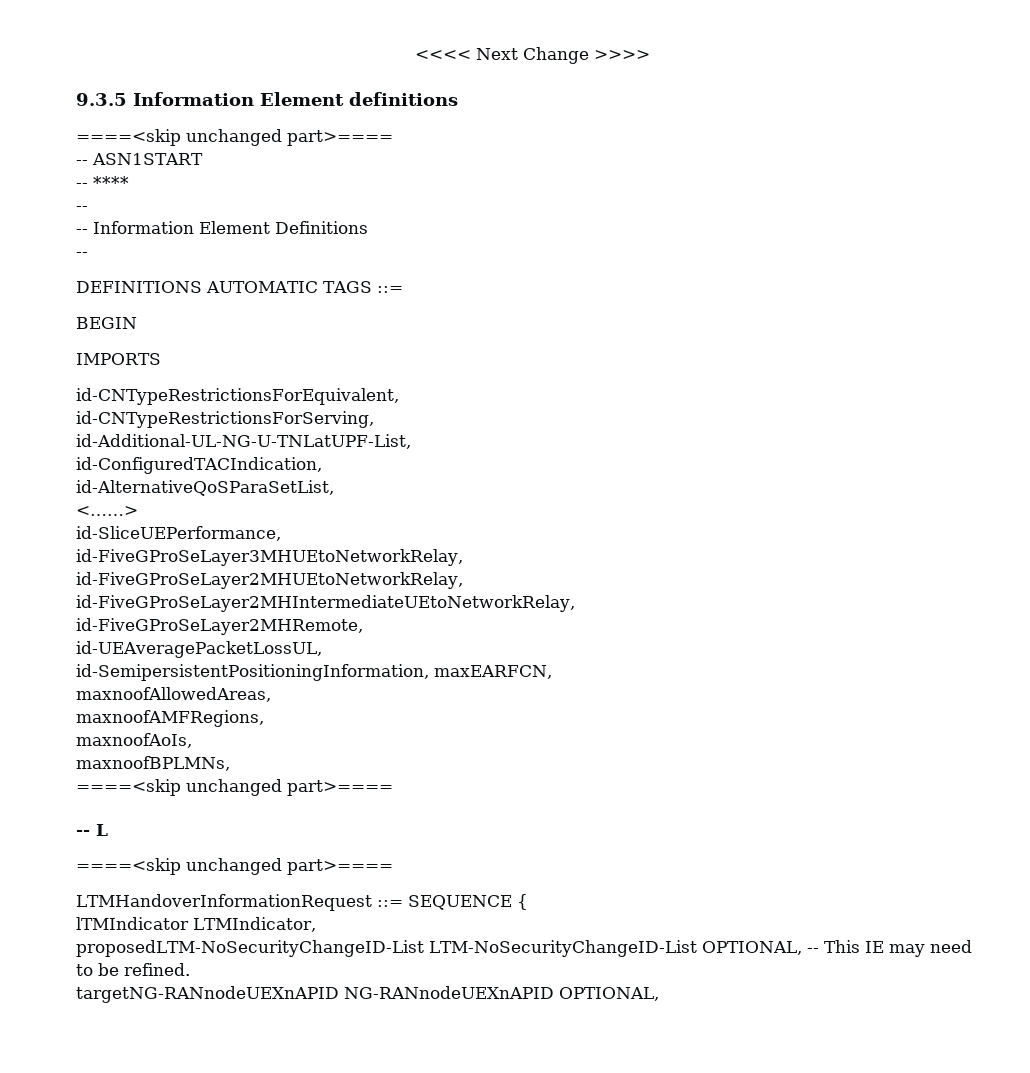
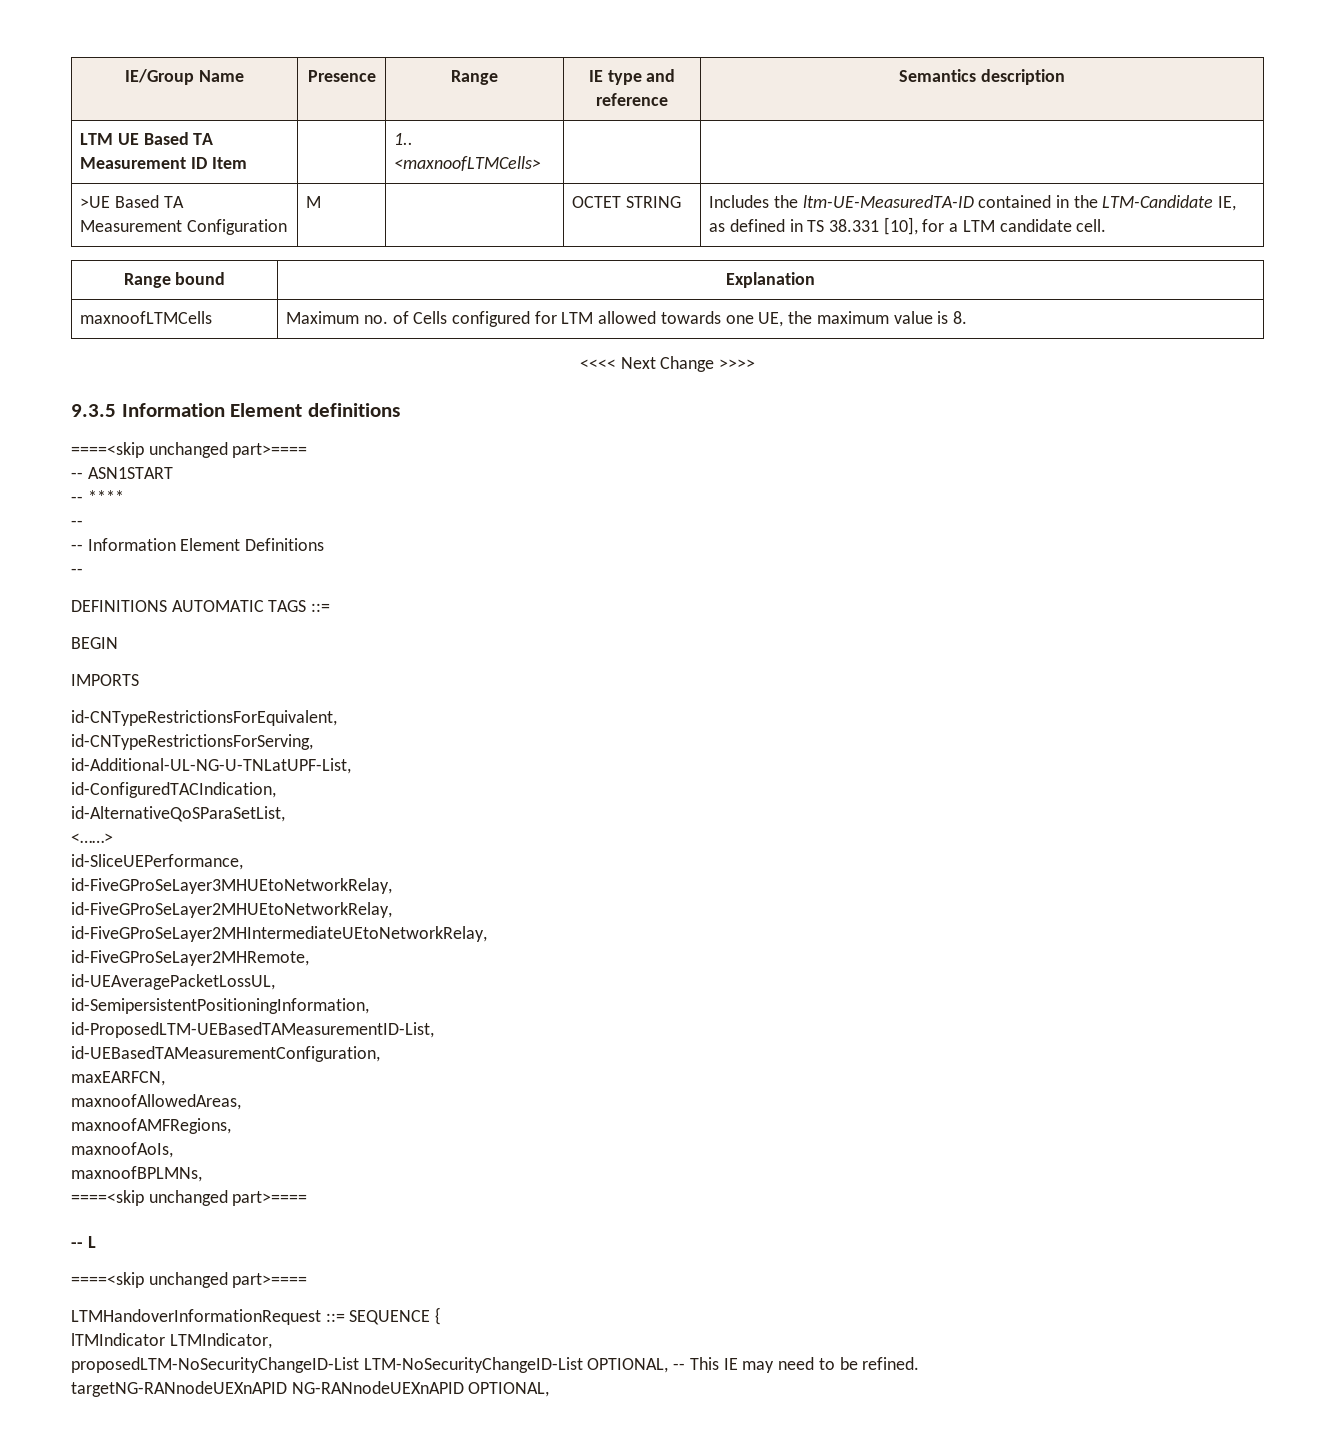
(415, 55) none -> [125,69,244,85] [307,70,376,82] [451,70,498,85] [588,69,676,85] [596,93,668,106] [899,69,1065,85] [80,132,214,145] [80,157,247,169] [394,133,414,145] [394,156,542,171] [80,195,184,208] [80,219,287,235] [306,196,322,208] [572,196,681,208] [709,195,1237,211] [709,217,1107,235] [123,272,226,288] [726,272,815,288] [80,311,213,324] [286,311,968,327] IE/Group Name | Presence | Range | IE type and reference | Semantics description // LTM UE Based TA Measurement ID Item | | 1.. <maxnoofLTMCells> | | // >UE Based TA Measurement Configuration | M | | OCTET STRING | Includes the ltm-UE-MeasuredTA-ID contained in the LTM-Candidate IE, as defined in TS 38.331 [10], for a LTM candidate cell. // Range bound | Explanation // maxnoofLTMCells | Maximum no. of Cells configured for LTM allowed towards one UE, the maximum value is 8. //
(429, 672) none -> [71,1022,434,1038] [71,1046,380,1062] // id-ProposedLTM-UEBasedTAMeasurementID-List, // id-UEBasedTAMeasurementConfiguration, //

